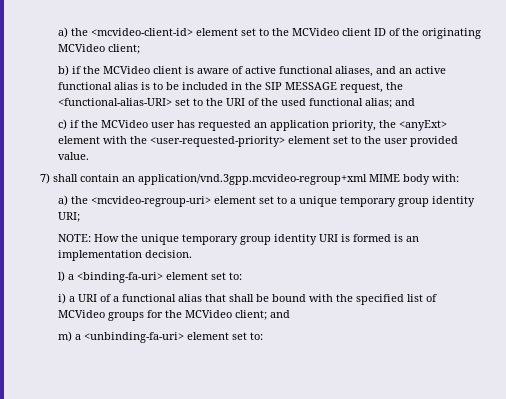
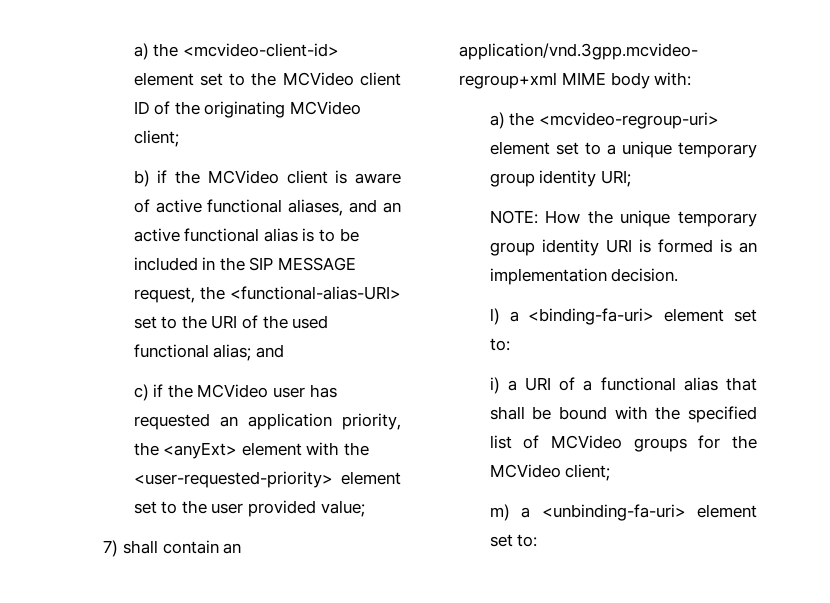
[58,152,90,160] value. -> [320,500,365,517] value;
[270,310,291,318] and -> (611, 472) none

